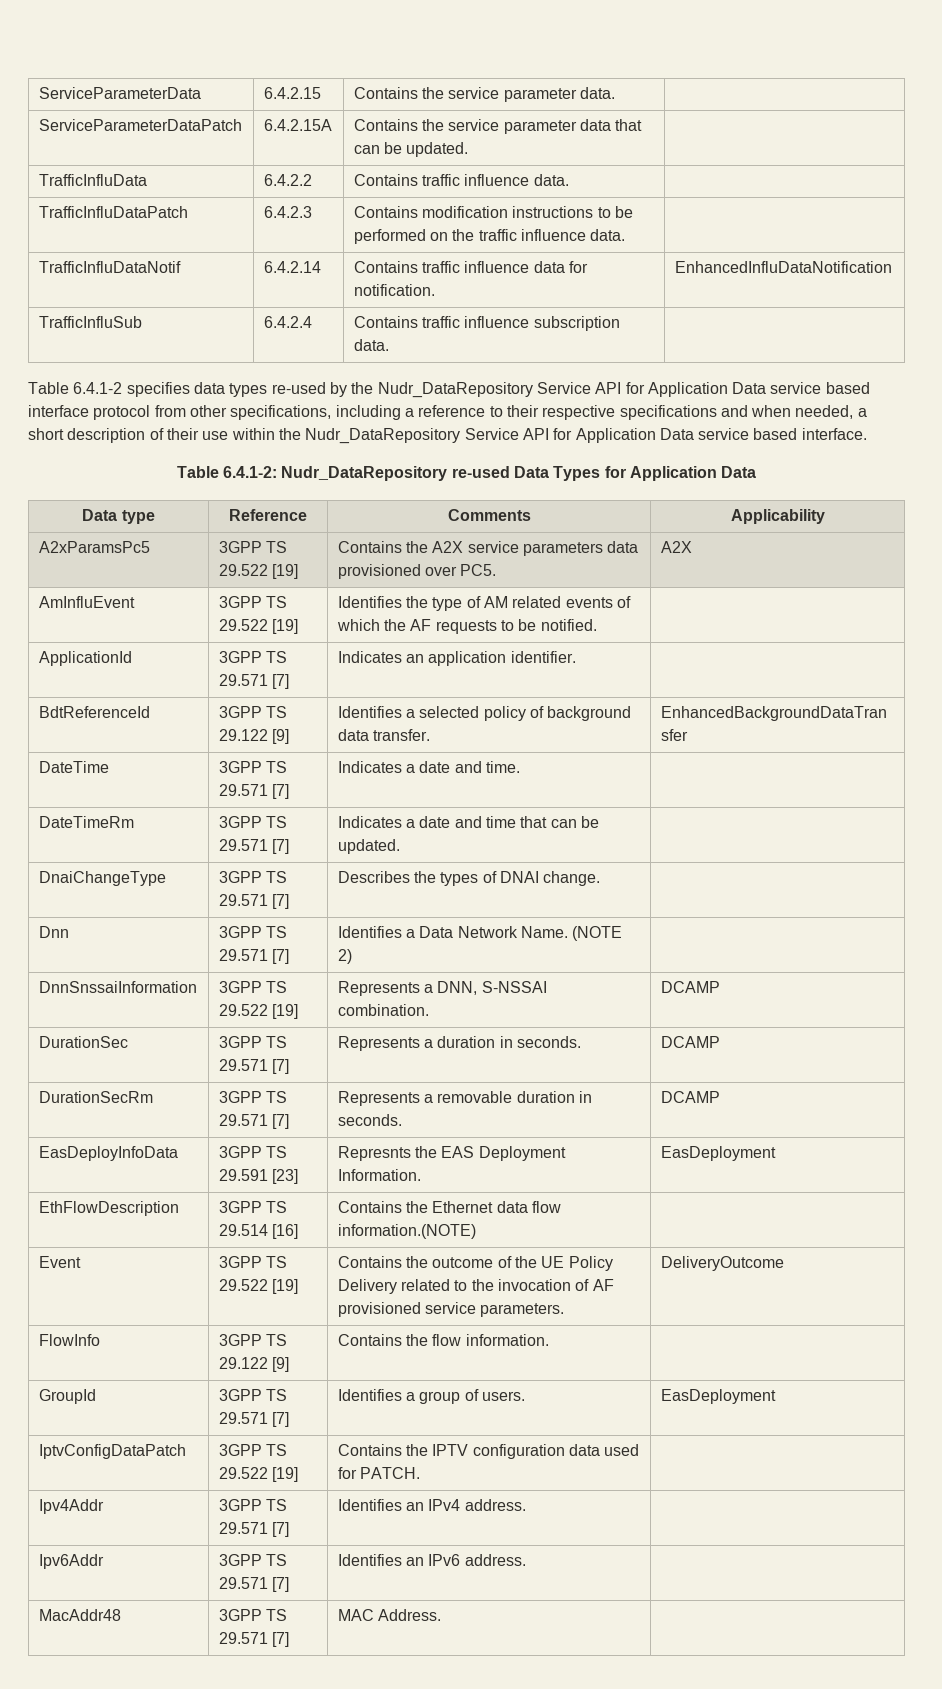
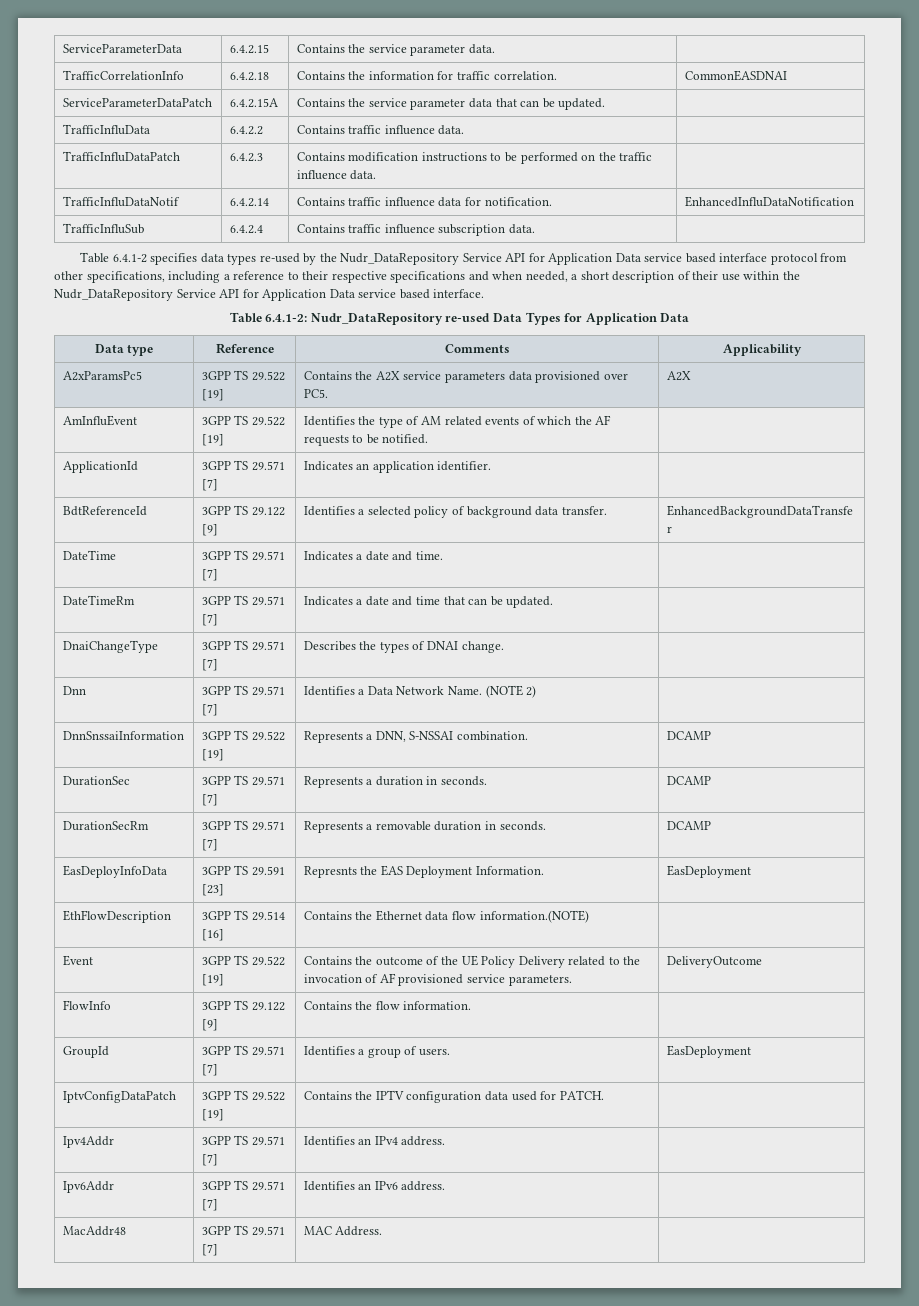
(615, 93) none -> [62,70,184,80] [229,72,269,81] [296,71,557,80] [684,70,787,81] // TrafficCorrelationInfo | 6.4.2.18 | Contains the information for traffic correlation. | CommonEASDNAI

